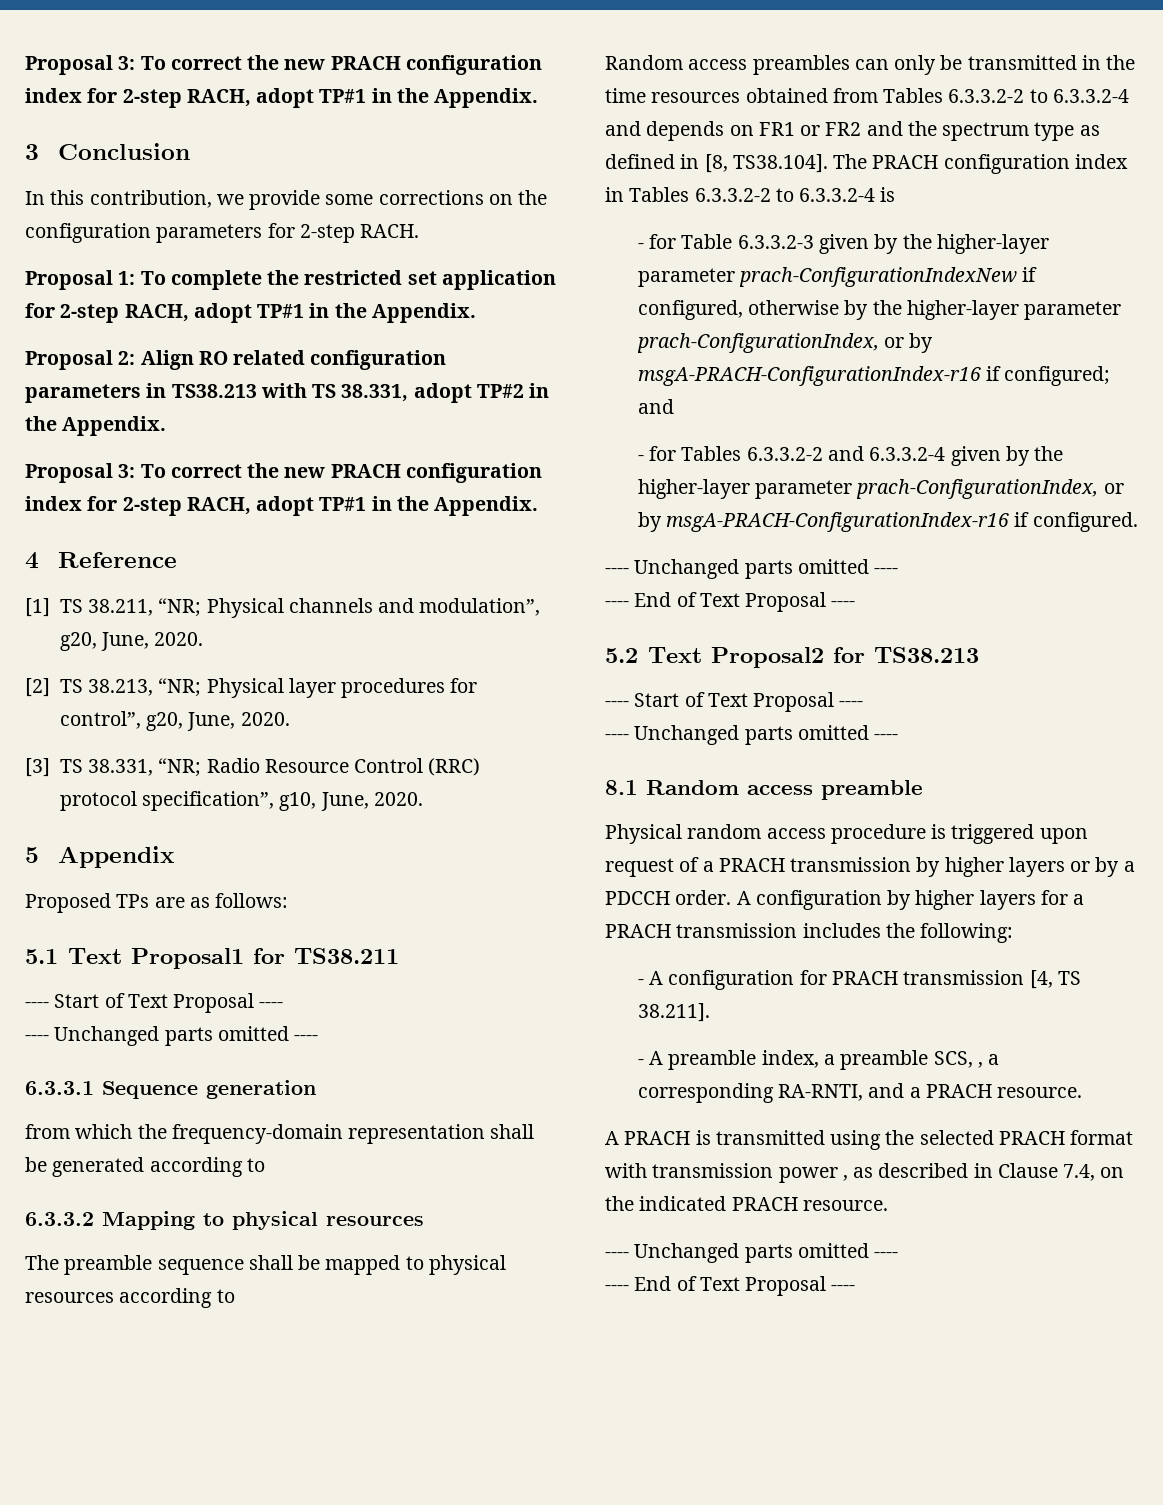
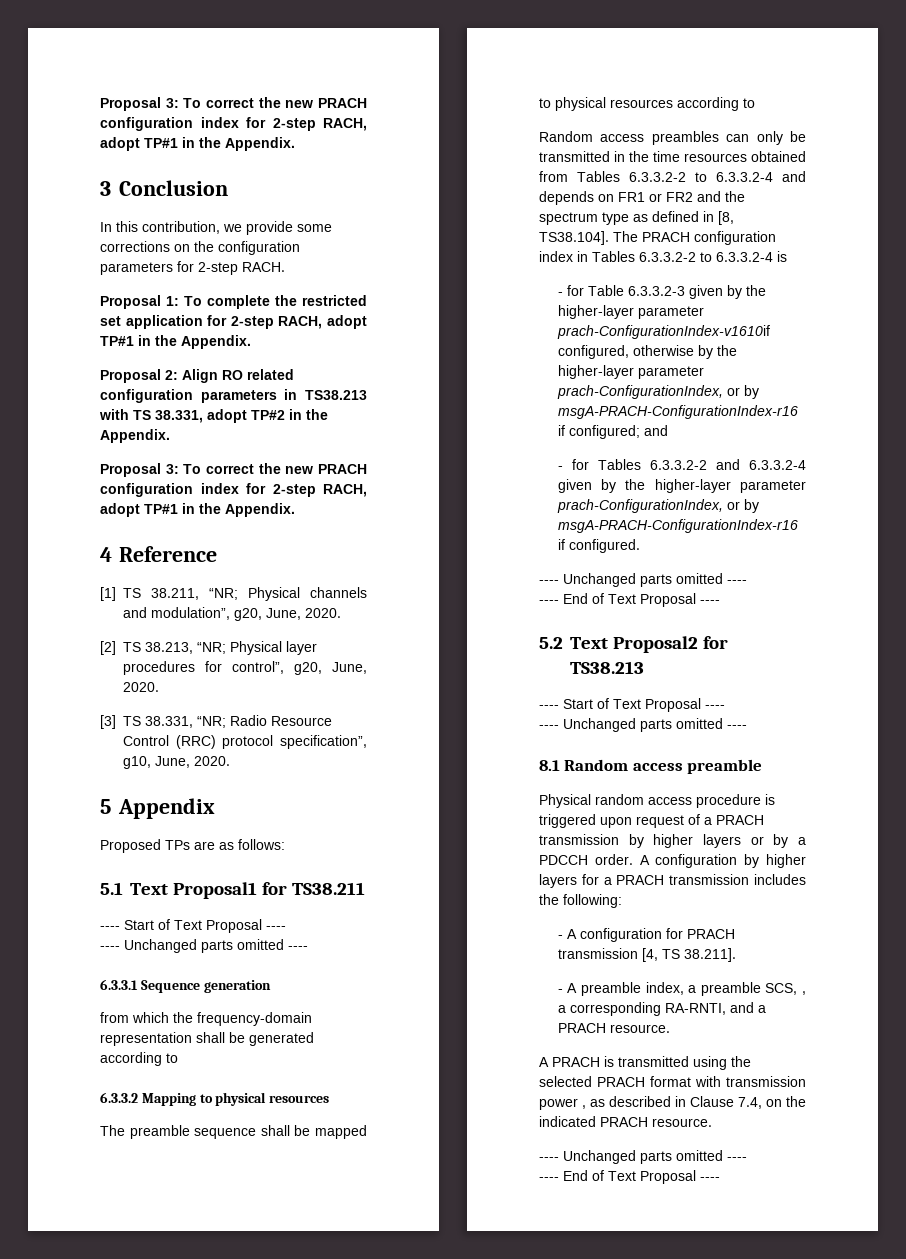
[739,267,1038,287] prach-ConfigurationIndexNew if -> [556,325,770,339] prach-ConfigurationIndex-v1610if

